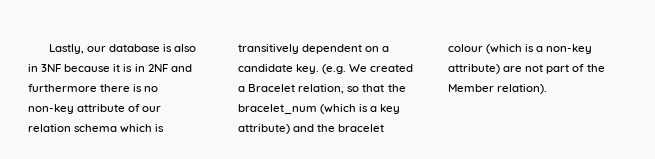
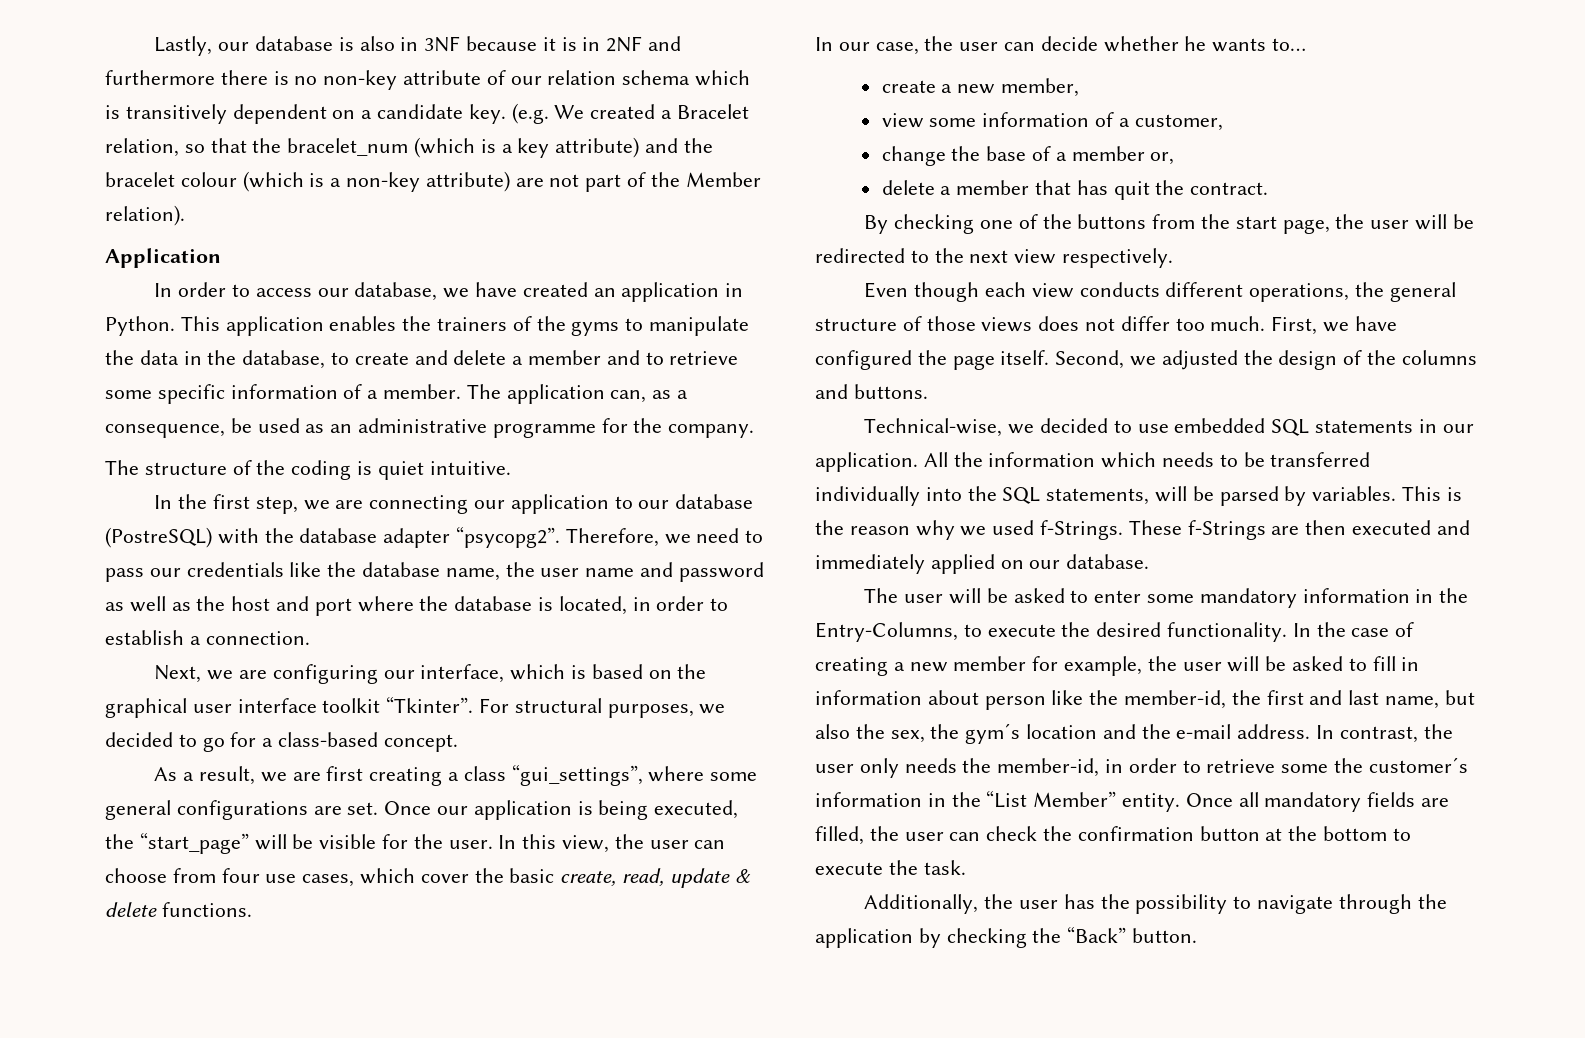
(548, 89) none -> [105,248,221,268] [154,282,744,302] [105,316,750,336] [105,350,739,369] [105,384,689,404] [105,418,755,438] [105,460,511,480] [154,494,754,514] [105,526,764,548] [105,562,764,582] [105,596,729,616] [105,630,310,645] [154,664,707,684] [105,696,726,718] [105,732,458,752] [154,764,758,786] [105,800,739,820] [105,832,726,854] [105,868,751,888] [105,902,252,917] [815,36,1307,55] [881,78,1079,97] [881,112,1223,131] [881,146,1175,166] [881,180,1269,200] [864,214,1474,234] [815,248,1174,268] [864,282,1456,302] [815,316,1397,335] [815,350,1477,370] [815,384,928,399] [864,418,1474,437] [815,452,1371,472] [815,486,1462,506] [815,520,1470,540] [815,554,1150,574] [864,588,1469,608] [815,622,1415,642] [815,656,1420,676] [815,690,1475,710] [815,723,1453,744] [815,757,1468,778] [815,790,1450,812] [815,826,1411,845] [815,860,966,875] [864,894,1447,914] [815,926,1198,948] // Application // In order to access our database, we have created an application in Python. This application enables the trainers of the gyms to manipulate the data in the database, to create and delete a member and to retrieve some specific information of a member. The application can, as a consequence, be used as an administrative programme for the company. // The structure of the coding is quiet intuitive. // In the first step, we are connecting our application to our database (PostreSQL) with the database adapter “psycopg2”. Therefore, we need to pass our credentials like the database name, the user name and password as well as the host and port where the database is located, in order to establish a connection. // Next, we are configuring our interface, which is based on the graphical user interface toolkit “Tkinter”. For structural purposes, we decided to go for a class-based concept. // As a result, we are first creating a class “gui_settings”, where some general configurations are set. Once our application is being executed, the “start_page” will be visible for the user. In this view, the user can choose from four use cases, which cover the basic create, read, update & delete functions. // In our case, the user can decide whether he wants to… // create a new member, // view some information of a customer, // change the base of a member or, // delete a member that has quit the contract. // By checking one of the buttons from the start page, the user will be redirected to the next view respectively. // Even though each view conducts different operations, the general structure of those views does not differ too much. First, we have configured the page itself. Second, we adjusted the design of the columns and buttons. // Technical-wise, we decided to use embedded SQL statements in our application. All the information which needs to be transferred individually into the SQL statements, will be parsed by variables. This is the reason why we used f-Strings. These f-Strings are then executed and immediately applied on our database. // The user will be asked to enter some mandatory information in the Entry-Columns, to execute the desired functionality. In the case of creating a new member for example, the user will be asked to fill in information about person like the member-id, the first and last name, but also the sex, the gym´s location and the e-mail address. In contrast, the user only needs the member-id, in order to retrieve some the customer´s information in the “List Member” entity. Once all mandatory fields are filled, the user can check the confirmation button at the bottom to execute the task. // Additionally, the user has the possibility to navigate through the application by checking the “Back” button.

